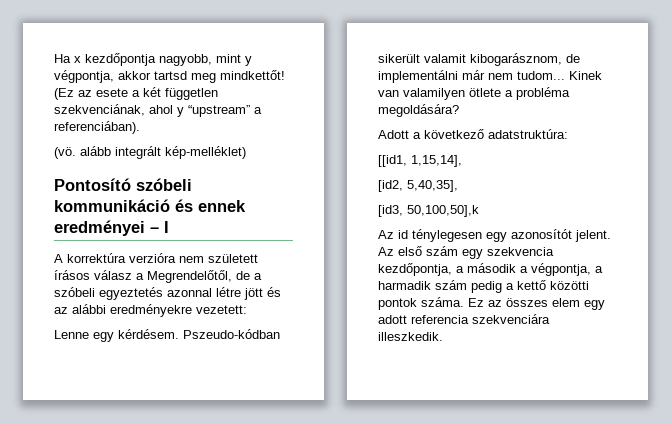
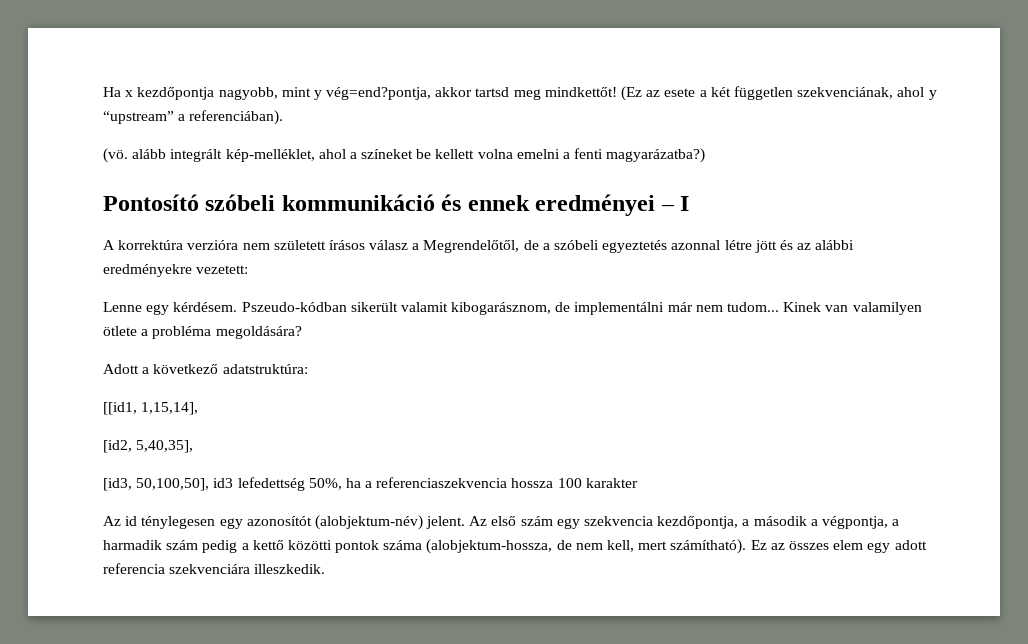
[54,70,114,83] végpontja, -> [326,87,432,100] vég=end?pontja,
[165,146,246,159] kép-melléklet) -> [225,148,706,163] kép-melléklet, ahol a színeket be kellett volna emelni a fenti magyarázatba?)
[407,205,479,217] 50,100,50],k -> [136,477,638,491] 50,100,50], id3 lefedettség 50%, ha a referenciaszekvencia hossza 100 karakter
(572, 234) none -> [314,515,423,530] (alobjektum-név)
[421,297,464,307] száma. -> [383,539,747,554] száma (alobjektum-hossza, de nem kell, mert számítható).

